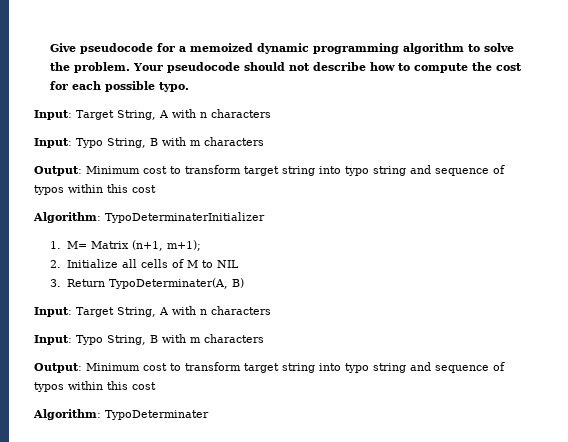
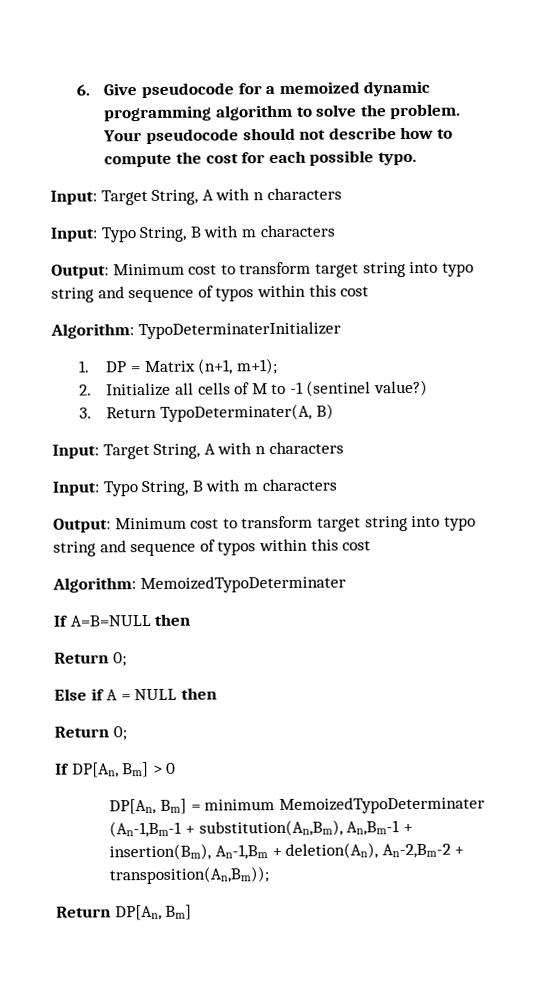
(50, 47) none -> [76,84,91,96] 6.
[66,241,87,249] M= -> [105,361,141,373] DP =
[216,260,239,268] NIL -> [289,379,429,397] -1 (sentinel value?)
[105,410,209,420] TypoDeterminater -> [139,575,346,594] [53,613,191,627] [54,652,127,667] [54,687,217,701] [54,726,127,741] [55,762,177,778] [109,796,485,815] [109,819,413,838] [109,842,465,861] [109,866,270,885] [56,904,193,921] MemoizedTypoDeterminater // If A=B=NULL then // Return 0; // Else if A = NULL then // Return 0; // If DP[An, Bm] > 0 // DP[An, Bm] = minimum MemoizedTypoDeterminater (An-1,Bm-1 + substitution(An,Bm), An,Bm-1 + insertion(Bm), An-1,Bm + deletion(An), An-2,Bm-2 + transposition(An,Bm)); // Return DP[An, Bm]

